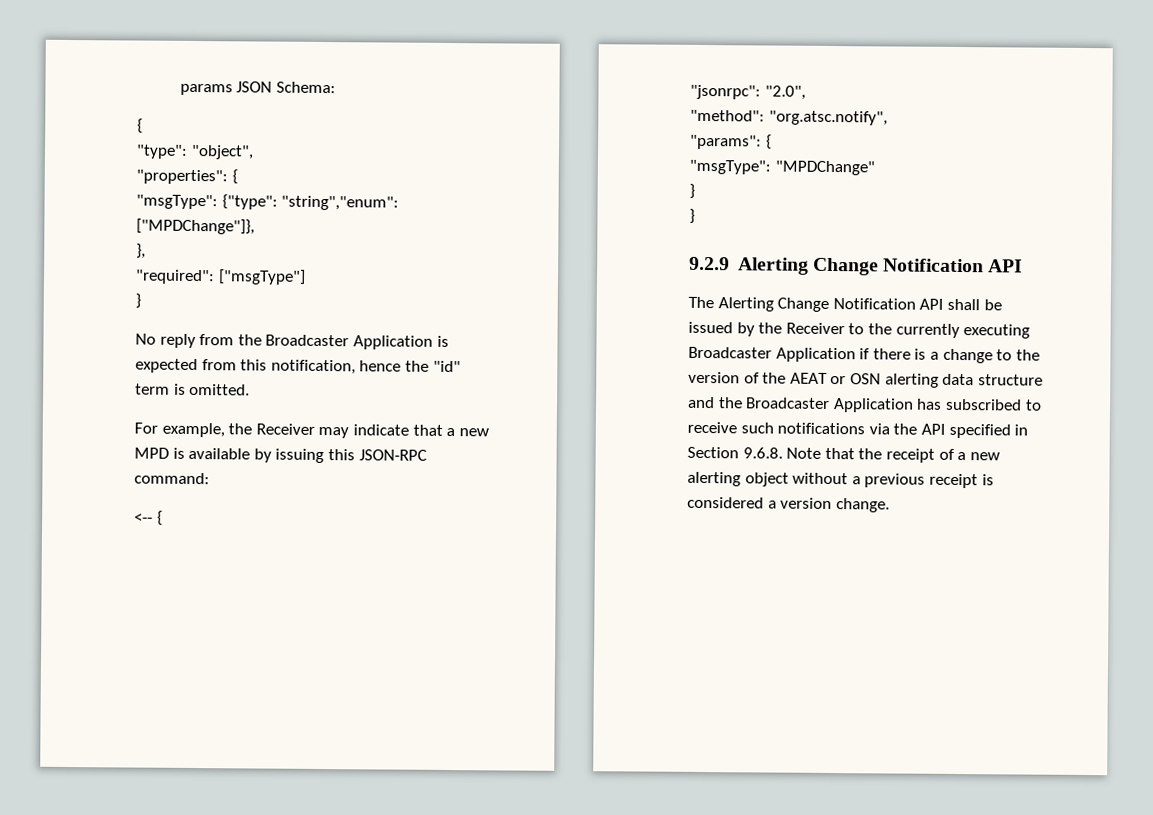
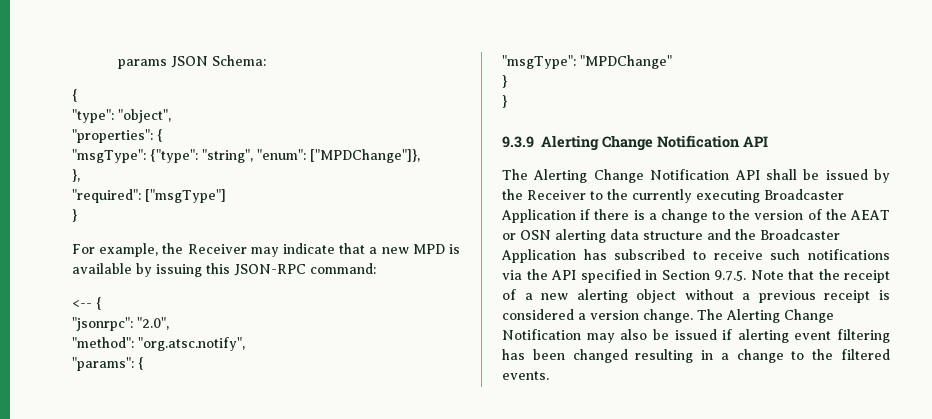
[281,195,400,211] "string","enum": -> [202,149,306,163] "string", "enum":
[135,333,449,350] [135,358,461,375] [135,383,251,396] // No reply from the Broadcaster Application is expected from this notification, hence the "id" term is omitted. -> (77, 215) none
[689,256,730,271] 9.2.9 -> [502,136,534,148] 9.3.9
[742,447,783,459] 9.6.8. -> [714,270,746,281] 9.7.5.
(890, 505) none -> [697,309,834,323] [502,329,890,343] [502,349,890,363] [502,371,549,380] The Alerting Change Notification may also be issued if alerting event filtering has been changed resulting in a change to the filtered events.

